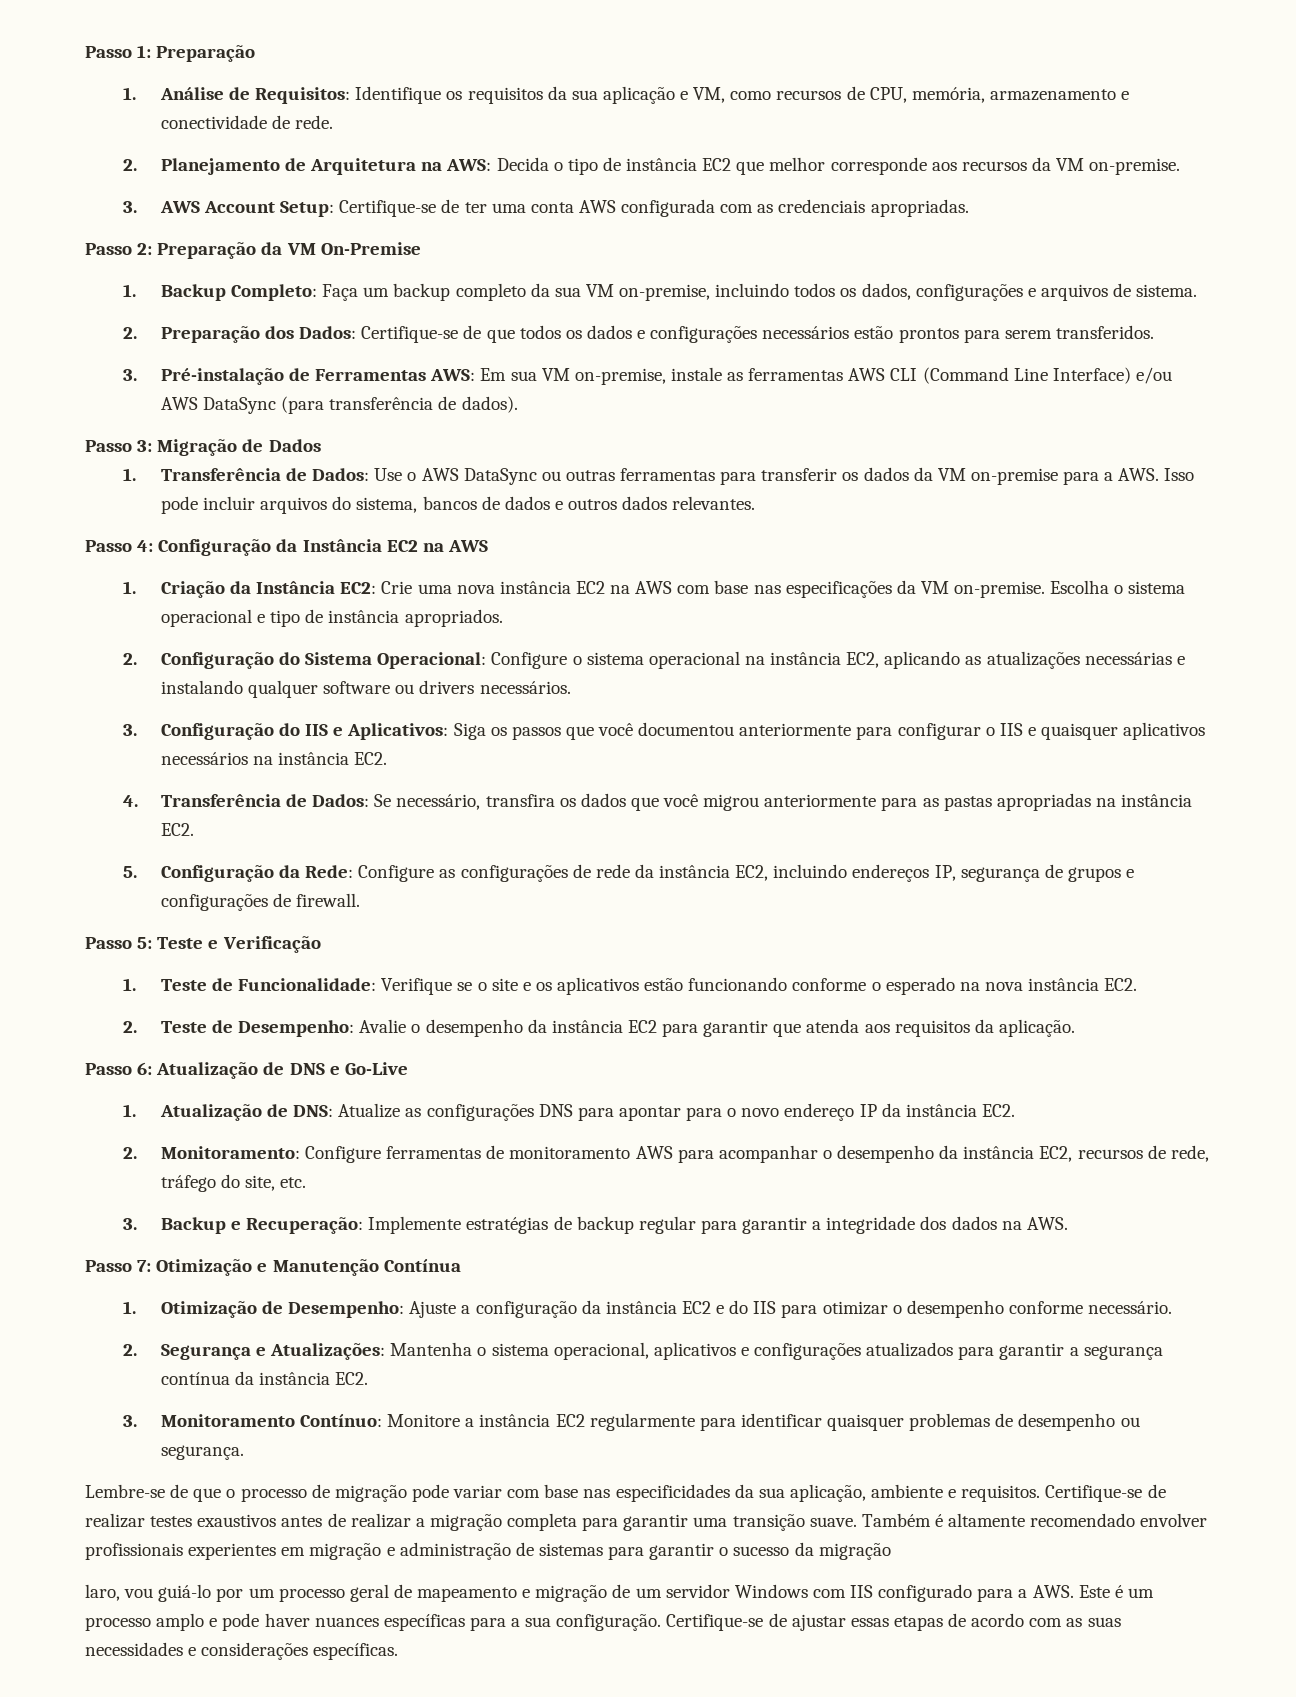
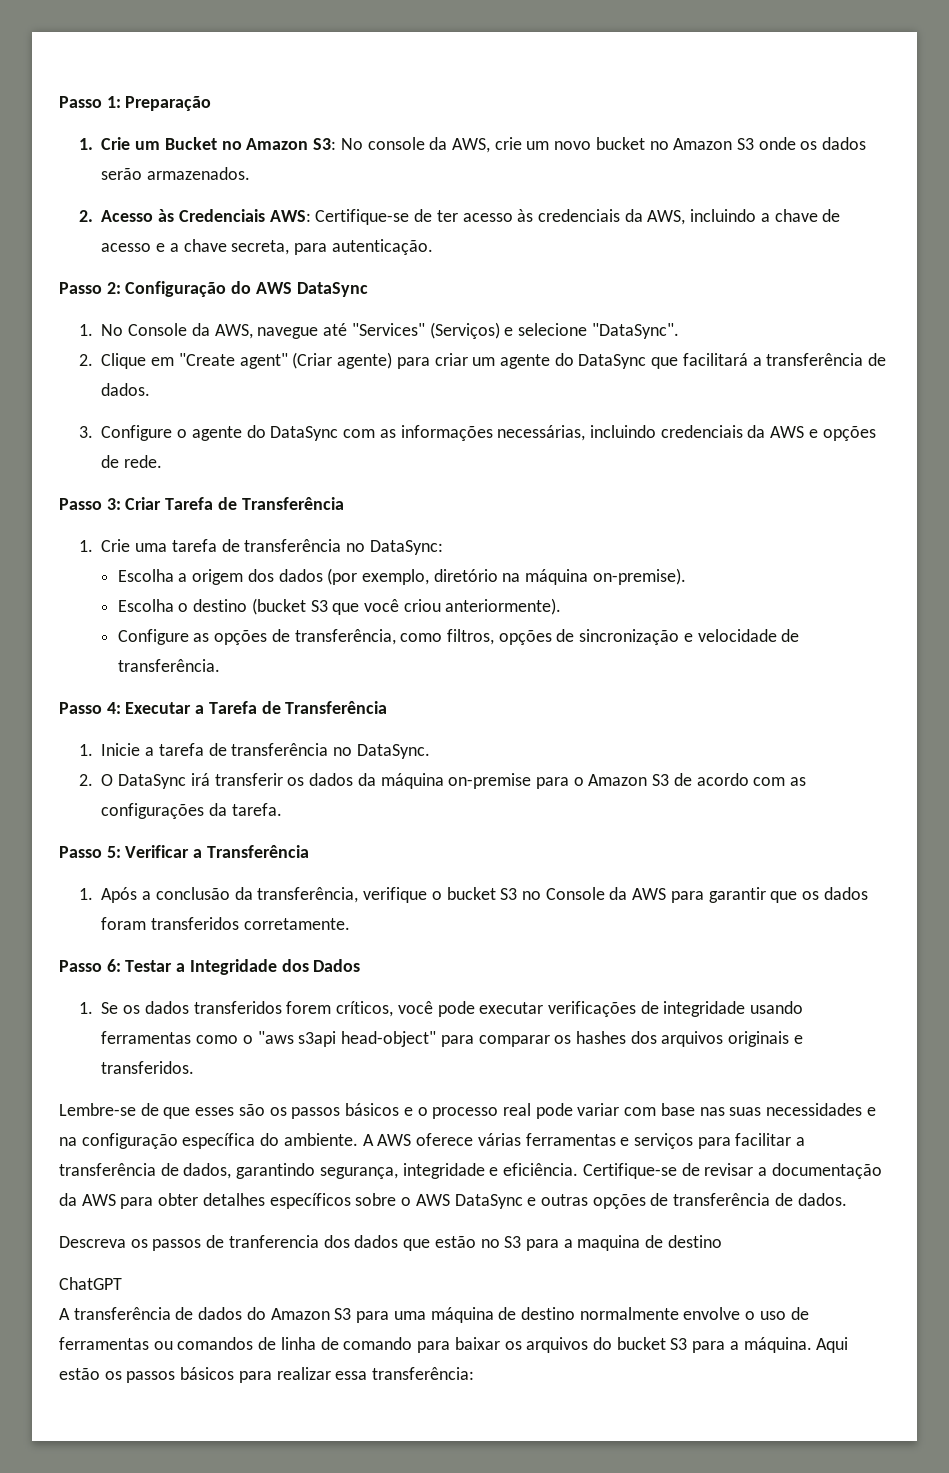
[159,86,1130,104] [160,115,334,129] [122,157,1181,175] [122,199,969,217] [85,242,421,259] [122,283,1198,301] [122,325,1154,343] [122,367,1172,385] [160,396,518,414] [85,439,321,456] [122,468,757,485] Análise de Requisitos: Identifique os requisitos da sua aplicação e VM, como recursos de CPU, memória, armazenamento e conectividade de rede. // 2. Planejamento de Arquitetura na AWS: Decida o tipo de instância EC2 que melhor corresponde aos recursos da VM on-premise. // 3. AWS Account Setup: Certifique-se de ter uma conta AWS configurada com as credenciais apropriadas. // Passo 2: Preparação da VM On-Premise // 1. Backup Completo: Faça um backup completo da sua VM on-premise, incluindo todos os dados, configurações e arquivos de sistema. // 2. Preparação dos Dados: Certifique-se de que todos os dados e configurações necessários estão prontos para serem transferidos. // 3. Pré-instalação de Ferramentas AWS: Em sua VM on-premise, instale as ferramentas AWS CLI (Command Line Interface) e/ou AWS DataSync (para transferência de dados). // Passo 3: Migração de Dados // 1. Transferência de Dados: Use o AWS DataSync ou outras ferramentas para -> [101,137,867,153] [101,167,251,180] [78,209,841,225] [101,239,433,255] [59,281,368,297] [78,322,679,339] [78,352,887,369] [101,383,151,396] [78,425,876,441] [101,455,163,468] [59,497,344,510] [78,539,443,555] [117,568,686,585] [117,598,562,615] [117,629,800,645] [117,659,220,672] [59,701,388,714] [78,743,430,759] [78,773,210,789] Crie um Bucket no Amazon S3: No console da AWS, crie um novo bucket no Amazon S3 onde os dados serão armazenados. // 2. Acesso às Credenciais AWS: Certifique-se de ter acesso às credenciais da AWS, incluindo a chave de acesso e a chave secreta, para autenticação. // Passo 2: Configuração do AWS DataSync // 1. No Console da AWS, navegue até "Services" (Serviços) e selecione "DataSync". // 2. Clique em "Create agent" (Criar agente) para criar um agente do DataSync que facilitará a transferência de dados. // 3. Configure o agente do DataSync com as informações necessárias, incluindo credenciais da AWS e opções de rede. // Passo 3: Criar Tarefa de Transferência // 1. Crie uma tarefa de transferência no DataSync: // Escolha a origem dos dados (por exemplo, diretório na máquina on-premise). // Escolha o destino (bucket S3 que você criou anteriormente). // Configure as opções de transferência, como filtros, opções de sincronização e velocidade de transferência. // Passo 4: Executar a Tarefa de Transferência // 1. Inicie a tarefa de transferência no DataSync. // 2. O DataSync irá
[937,468,966,481] VM -> [380,773,444,789] máquina
[1104,468,1195,481] [160,496,756,514] [85,539,488,556] [122,580,1186,598] [160,609,503,627] [122,651,1185,669] [160,680,571,698] [122,722,1206,740] [160,752,388,765] [122,793,1193,811] [160,823,194,836] [122,864,1135,882] [160,893,361,911] [85,936,321,953] [122,977,1138,995] [122,1019,1075,1037] [85,1062,408,1079] [122,1103,1015,1121] [122,1145,1209,1163] [160,1174,307,1192] [122,1216,1068,1234] [85,1259,461,1276] [122,1300,1173,1318] [122,1342,1163,1360] [160,1371,369,1385] [122,1413,1140,1431] [160,1445,244,1460] [85,1484,407,1502] a AWS. Isso pode incluir arquivos do sistema, bancos de dados e outros dados relevantes. // Passo 4: Configuração da Instância EC2 na AWS // 1. Criação da Instância EC2: Crie uma nova instância EC2 na AWS com base nas especificações da VM on-premise. Escolha o sistema operacional e tipo de instância apropriados. // 2. Configuração do Sistema Operacional: Configure o sistema operacional na instância EC2, aplicando as atualizações necessárias e instalando qualquer software ou drivers necessários. // 3. Configuração do IIS e Aplicativos: Siga os passos que você documentou anteriormente para configurar o IIS e quaisquer aplicativos necessários na instância EC2. // 4. Transferência de Dados: Se necessário, transfira os dados que você migrou anteriormente para as pastas apropriadas na instância EC2. // 5. Configuração da Rede: Configure as configurações de rede da instância EC2, incluindo endereços IP, segurança de grupos e configurações de firewall. // Passo 5: Teste e Verificação // 1. Teste de Funcionalidade: Verifique se o site e os aplicativos estão funcionando conforme o esperado na nova instância EC2. // 2. Teste de Desempenho: Avalie o desempenho da instância EC2 para garantir que atenda aos requisitos da aplicação. // Passo 6: Atualização de DNS e Go-Live // 1. Atualização de DNS: Atualize as configurações DNS para apontar para o novo endereço IP da instância EC2. // 2. Monitoramento: Configure ferramentas de monitoramento AWS para acompanhar o desempenho da instância EC2, recursos de rede, tráfego do site, etc. // 3. Backup e Recuperação: Implemente estratégias de backup regular para garantir a integridade dos dados na AWS. // Passo 7: Otimização e Manutenção Contínua // 1. Otimização de Desempenho: Ajuste a configuração da instância EC2 e do IIS para otimizar o desempenho conforme necessário. // 2. Segurança e Atualizações: Mantenha o sistema operacional, aplicativos e configurações atualizados para garantir a segurança contínua da instância EC2. // 3. Monitoramento Contínuo: Monitore a instância EC2 regularmente para identificar quaisquer problemas de desempenho ou segurança. // Lembre-se de que o processo de migração -> [573,773,807,786] [101,803,282,819] [59,845,309,858] [78,887,868,903] [101,917,350,930] [59,959,361,975] [78,1001,804,1017] [101,1031,803,1047] [101,1061,195,1074] [59,1103,531,1119] o Amazon S3 de acordo com as configurações da tarefa. // Passo 5: Verificar a Transferência // 1. Após a conclusão da transferência, verifique o bucket S3 no Console da AWS para garantir que os dados foram transferidos corretamente. // Passo 6: Testar a Integridade dos Dados // 1. Se os dados transferidos forem críticos, você pode executar verificações de integridade usando ferramentas como o "aws s3api head-object" para comparar os hashes dos arquivos originais e transferidos. // Lembre-se de que esses são os passos básicos e o processo real
[615,1484,1166,1502] [85,1513,1208,1531] [85,1542,891,1560] [85,1584,1154,1602] [85,1613,1121,1631] [85,1642,399,1660] especificidades da sua aplicação, ambiente e requisitos. Certifique-se de realizar testes exaustivos antes de realizar a migração completa para garantir uma transição suave. Também é altamente recomendado envolver profissionais experientes em migração e administração de sistemas para garantir o sucesso da migração // laro, vou guiá-lo por um processo geral de mapeamento e migração de um servidor Windows com IIS configurado para a AWS. Este é um processo amplo e pode haver nuances específicas para a sua configuração. Certifique-se de ajustar essas etapas de acordo com as suas necessidades e considerações específicas. -> [729,1103,876,1116] [59,1133,806,1149] [59,1163,882,1179] [59,1193,847,1209] [59,1235,722,1251] [59,1277,122,1290] [59,1307,809,1323] [59,1337,849,1353] [59,1367,475,1383] suas necessidades e na configuração específica do ambiente. A AWS oferece várias ferramentas e serviços para facilitar a transferência de dados, garantindo segurança, integridade e eficiência. Certifique-se de revisar a documentação da AWS para obter detalhes específicos sobre o AWS DataSync e outras opções de transferência de dados. // Descreva os passos de tranferencia dos dados que estão no S3 para a maquina de destino // ChatGPT // A transferência de dados do Amazon S3 para uma máquina de destino normalmente envolve o uso de ferramentas ou comandos de linha de comando para baixar os arquivos do bucket S3 para a máquina. Aqui estão os passos básicos para realizar essa transferência:

